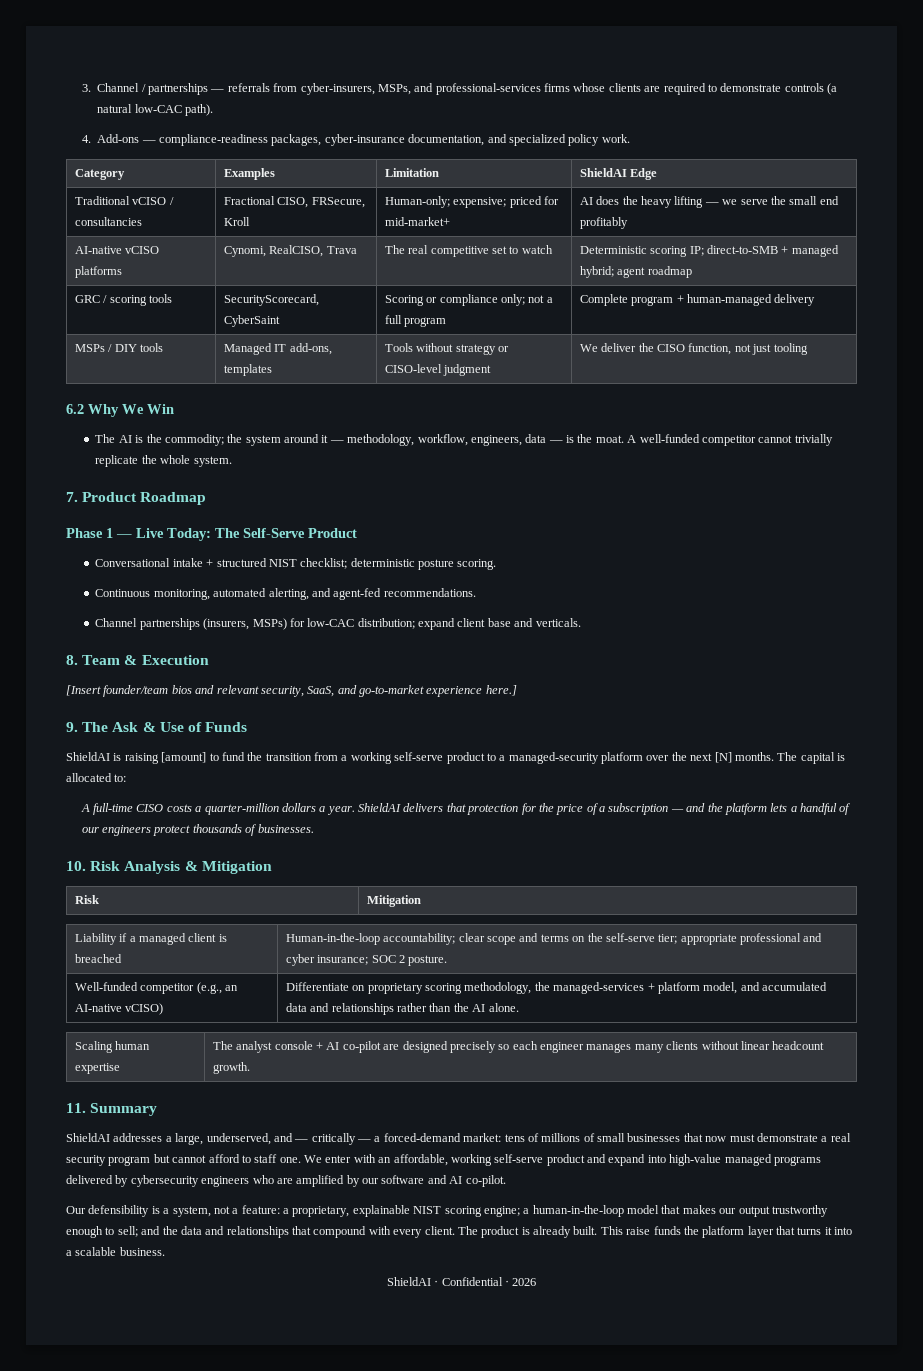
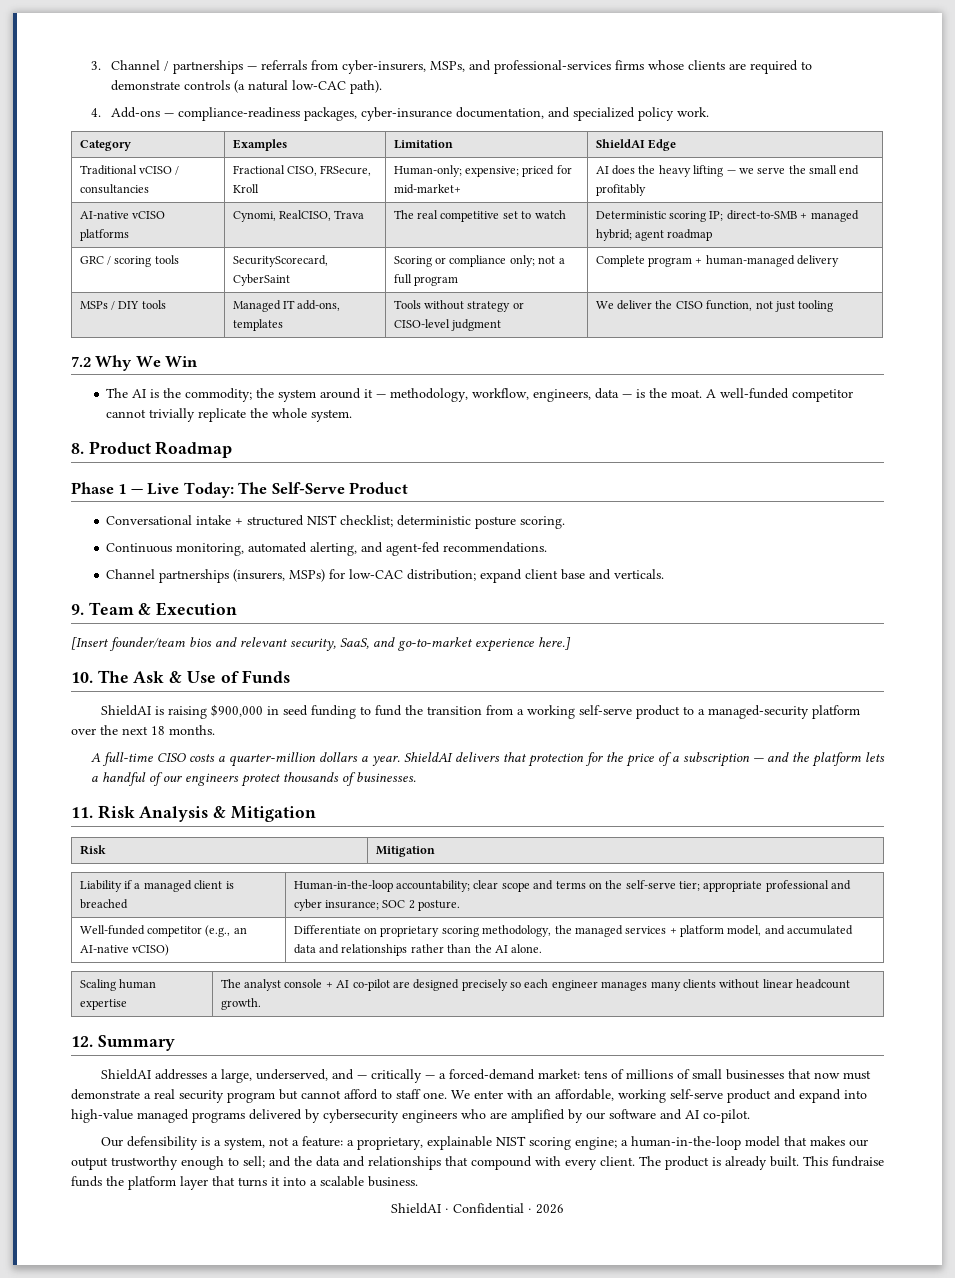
[66,404,84,414] 6.2 -> [71,356,91,367] 7.2
[66,492,78,502] 7. -> [71,443,84,454] 8.
[66,655,78,665] 8. -> [71,604,84,615] 9.
[66,722,78,732] 9. -> [71,672,93,683] 10.
[161,752,207,763] [amount] -> [210,704,356,719] $900,000 in seed funding
[714,752,732,763] [N] -> [151,726,165,735] 18
[777,752,845,764] [66,773,127,782] The capital is allocated to: -> (215, 730) none
[66,861,86,871] 10. -> [71,807,93,818] 11.
[553,982,645,994] managed-services -> [574,925,667,937] managed services
[66,1103,86,1113] 11. -> [71,1036,93,1047] 12.
[626,1227,651,1235] raise -> [832,1156,884,1167] fundraise

